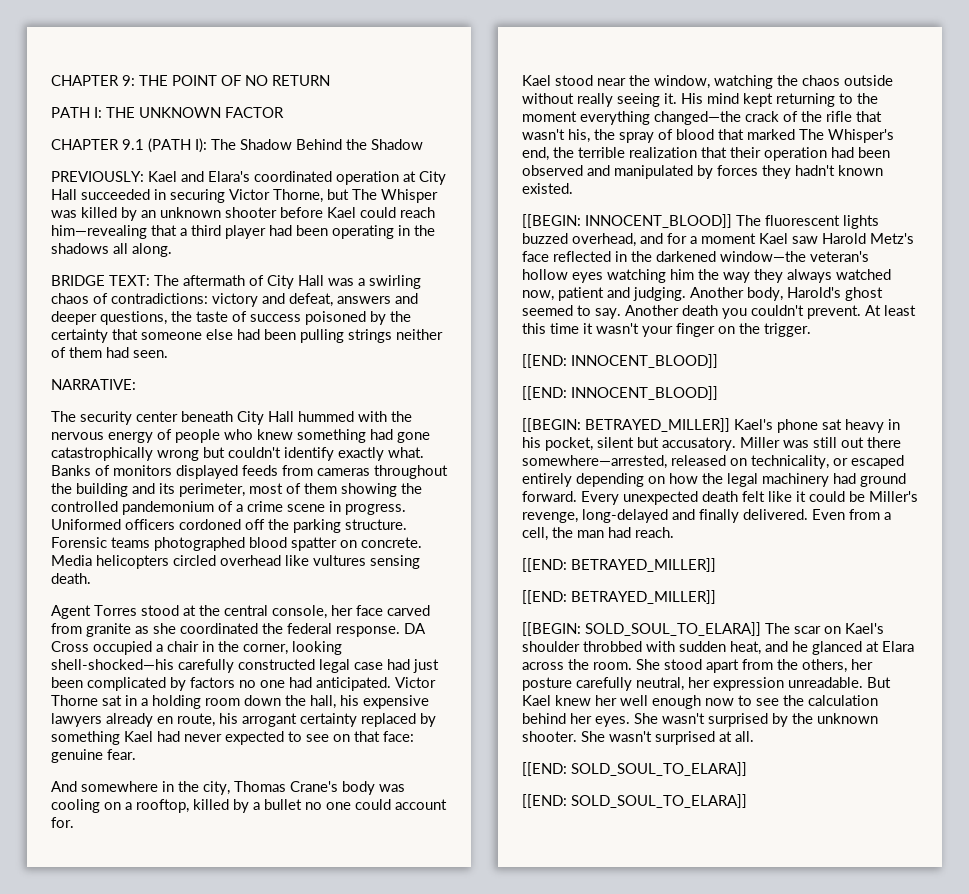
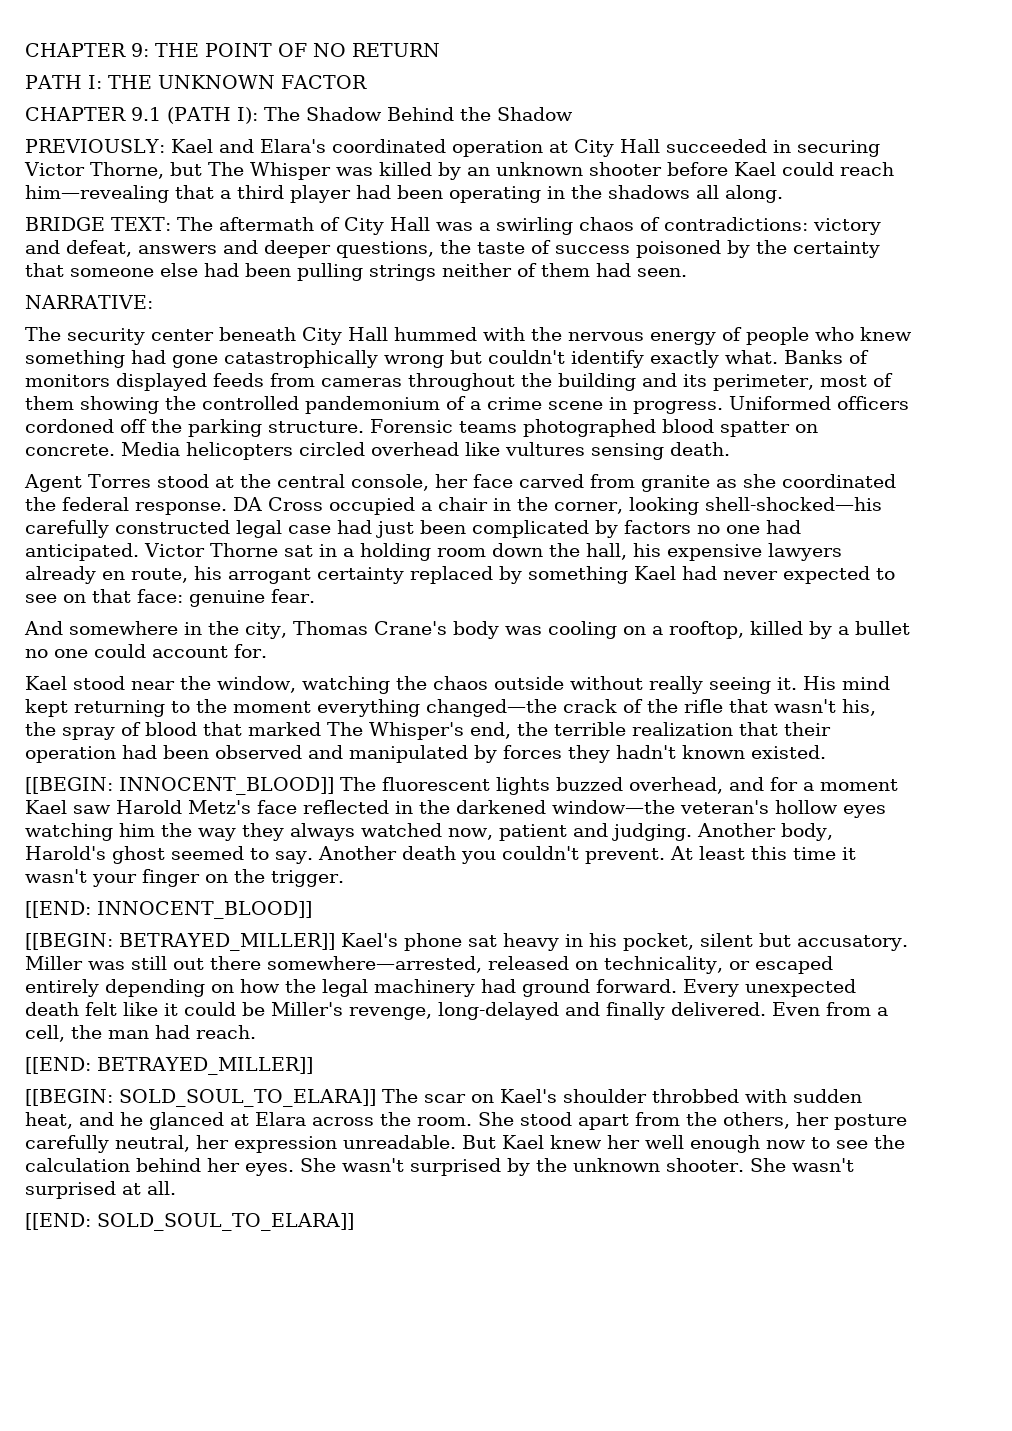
[522,386,718,400] // [[END: INNOCENT_BLOOD]] -> (312, 910) none
[522,590,716,604] // [[END: BETRAYED_MILLER]] -> (313, 1066) none
[522,794,747,808] // [[END: SOLD_SOUL_TO_ELARA]] -> (354, 1222) none

